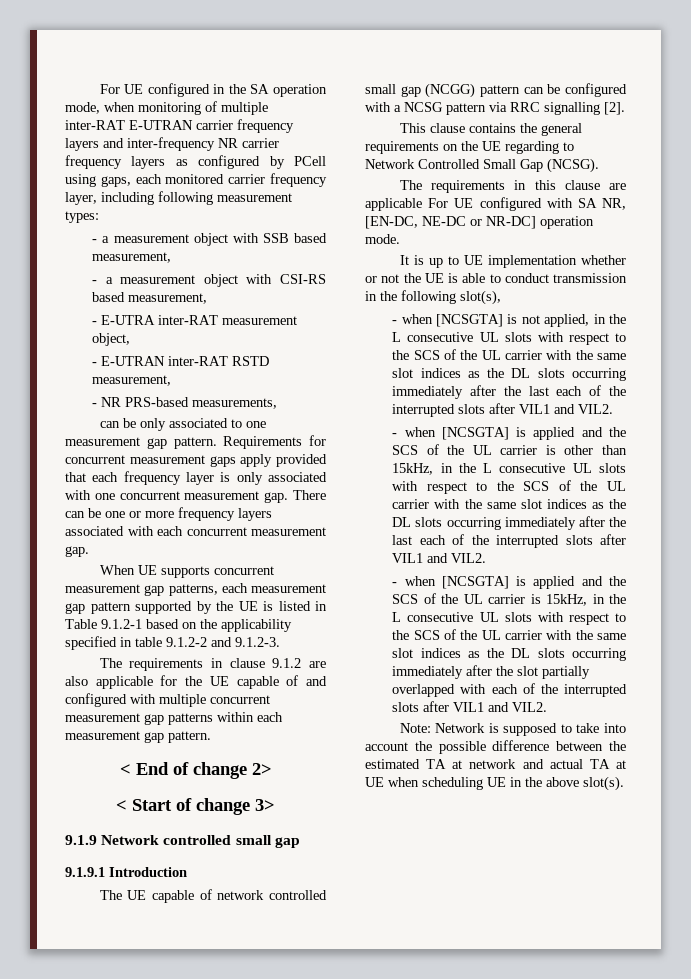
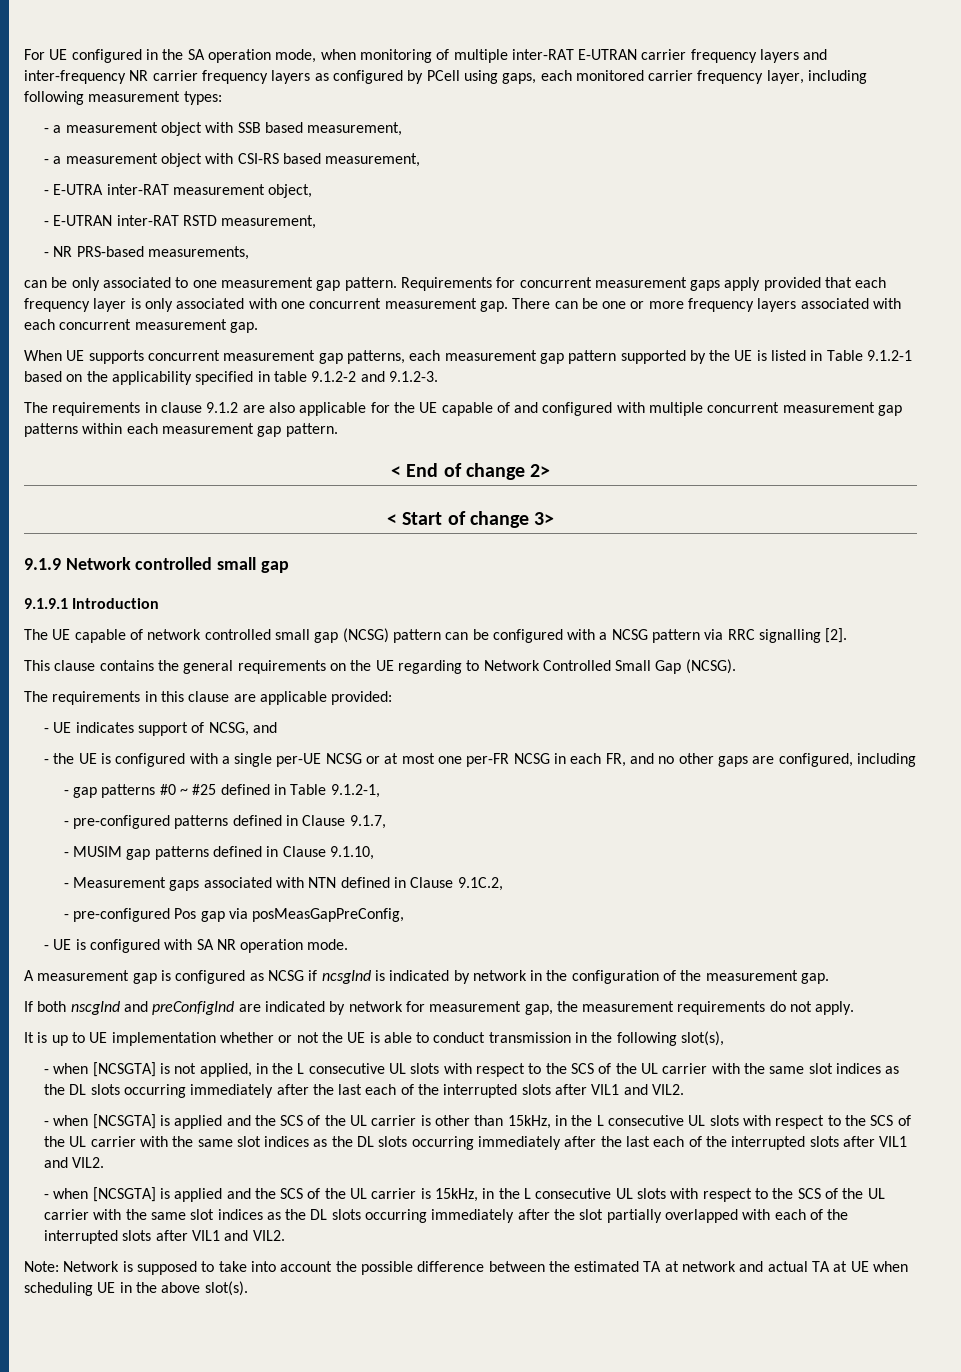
[425,83,476,98] (NCGG) -> [342,628,389,643] (NCSG)
[428,197,626,211] [365,216,594,229] [365,234,400,244] For UE configured with SA NR, [EN-DC, NE-DC or NR-DC] operation mode. -> [331,691,393,705] [43,722,277,736] [43,753,916,767] [63,784,380,798] [63,815,386,829] [63,846,375,860] [63,877,503,891] [63,908,405,922] [43,939,349,953] [24,970,830,984] [24,1001,855,1015] provided: // - UE indicates support of NCSG, and // - the UE is configured with a single per-UE NCSG or at most one per-FR NCSG in each FR, and no other gaps are configured, including // - gap patterns #0 ~ #25 defined in Table 9.1.2-1, // - pre-configured patterns defined in Clause 9.1.7, // - MUSIM gap patterns defined in Clause 9.1.10, // - Measurement gaps associated with NTN defined in Clause 9.1C.2, // - pre-configured Pos gap via posMeasGapPreConfig, // - UE is configured with SA NR operation mode. // A measurement gap is configured as NCSG if ncsgInd is indicated by network in the configuration of the measurement gap. // If both nscgInd and preConfigInd are indicated by network for measurement gap, the measurement requirements do not apply.

